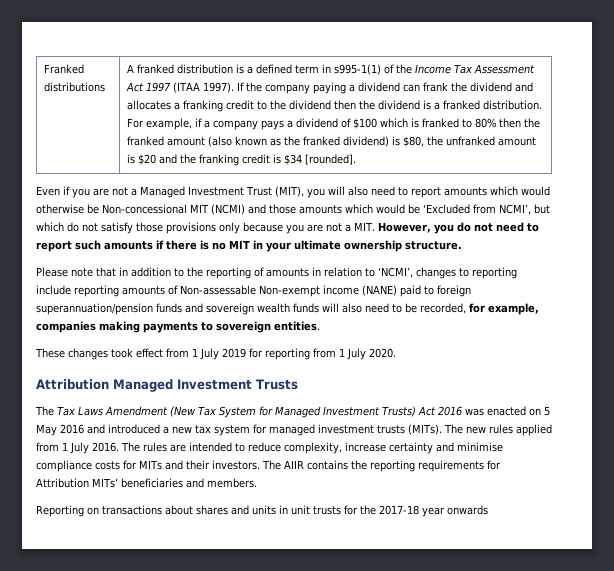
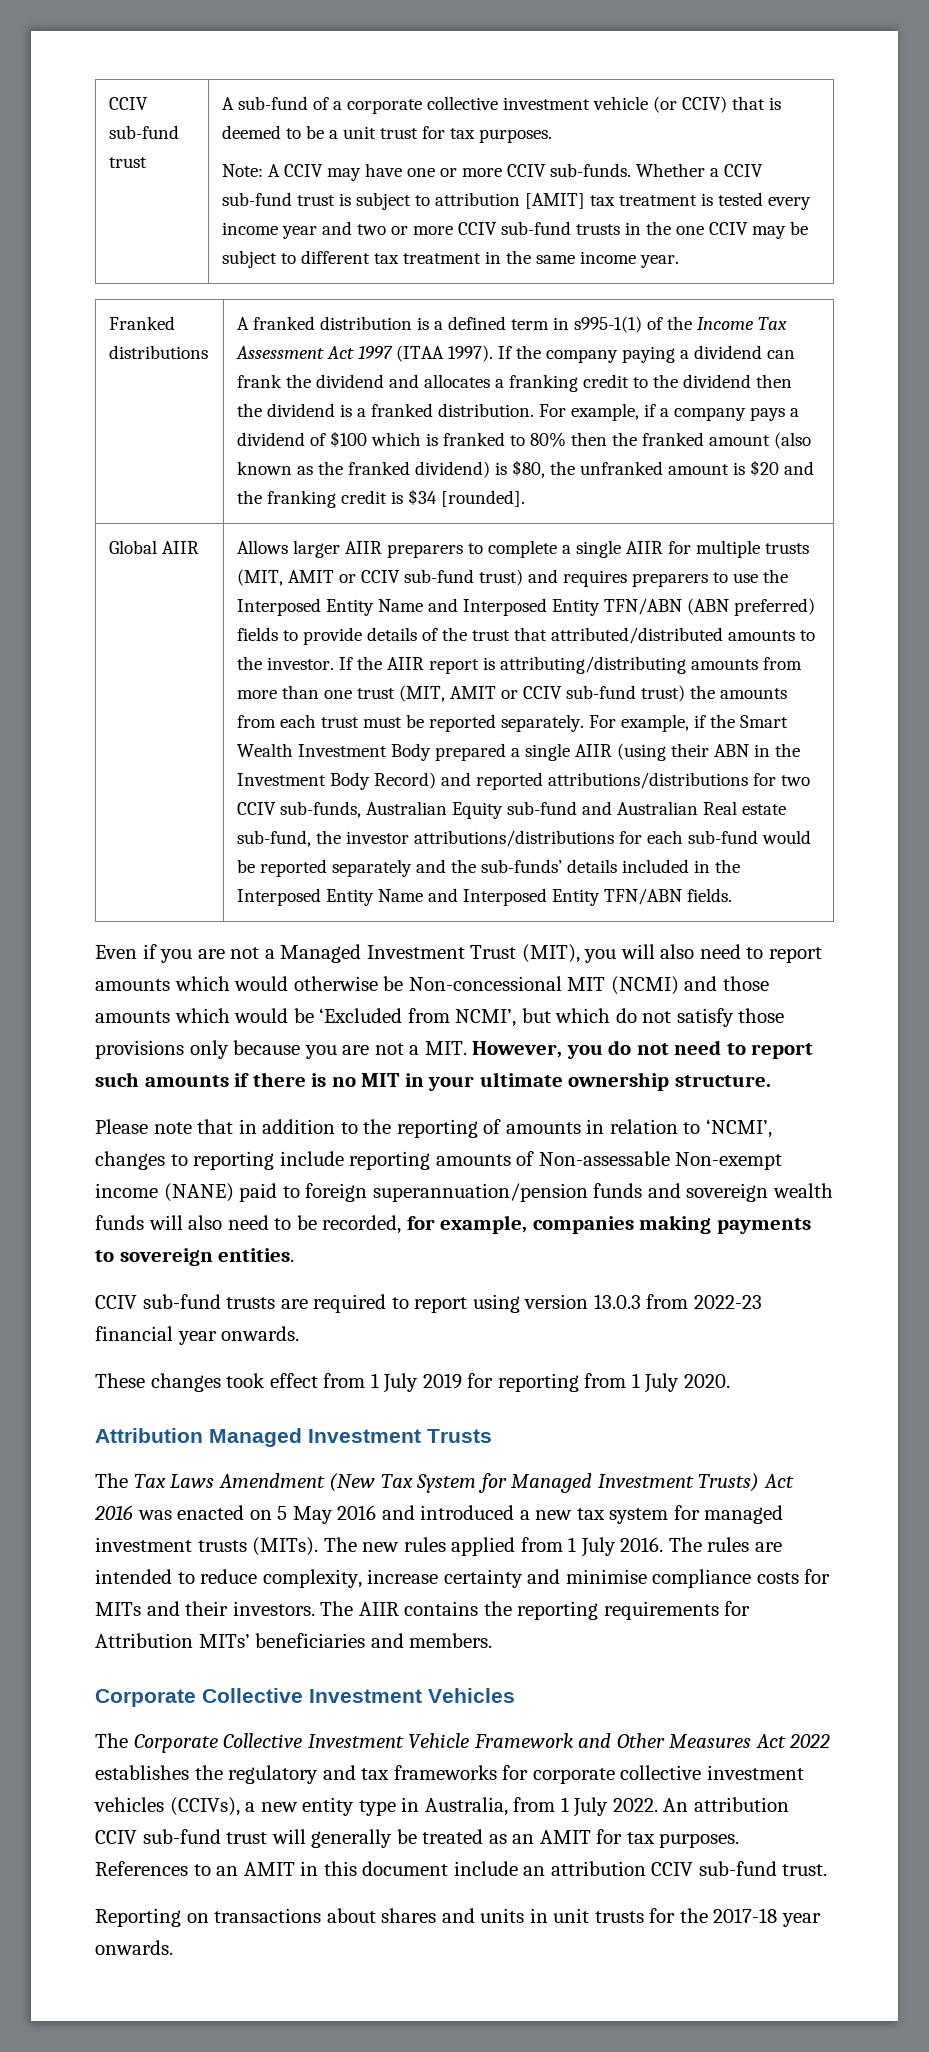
(44, 69) none -> [108,97,148,110] [108,125,179,139] [108,157,147,168] [221,96,781,114] [221,125,552,143] [221,163,763,181] [221,192,811,210] [221,221,808,239] [221,250,679,268] CCIV sub-fund trust | A sub-fund of a corporate collective investment vehicle (or CCIV) that is deemed to be a unit trust for tax purposes. // Note: A CCIV may have one or more CCIV sub-funds. Whether a CCIV sub-fund trust is subject to attribution [AMIT] tax treatment is tested every income year and two or more CCIV sub-fund trusts in the one CCIV may be subject to different tax treatment in the same income year. //
(357, 159) none -> [108,540,199,554] [236,540,809,558] [236,569,788,587] [236,598,815,616] [236,627,815,645] [236,656,802,674] [236,685,787,702] [236,714,788,732] [236,743,800,761] [236,772,810,790] [236,801,786,819] [236,830,811,847] [236,859,740,877] [236,888,732,906] // Global AIIR | Allows larger AIIR preparers to complete a single AIIR for multiple trusts (MIT, AMIT or CCIV sub-fund trust) and requires preparers to use the Interposed Entity Name and Interposed Entity TFN/ABN (ABN preferred) fields to provide details of the trust that attributed/distributed amounts to the investor. If the AIIR report is attributing/distributing amounts from more than one trust (MIT, AMIT or CCIV sub-fund trust) the amounts from each trust must be reported separately. For example, if the Smart Wealth Investment Body prepared a single AIIR (using their ABN in the Investment Body Record) and reported attributions/distributions for two CCIV sub-funds, Australian Equity sub-fund and Australian Real estate sub-fund, the investor attributions/distributions for each sub-fund would be reported separately and the sub-funds’ details included in the Interposed Entity Name and Interposed Entity TFN/ABN fields.
(320, 326) none -> [95,1294,762,1313] [95,1326,300,1345] // CCIV sub-fund trusts are required to report using version 13.0.3 from 2022-23 financial year onwards.
(257, 483) none -> [95,1688,515,1707] [95,1733,831,1753] [95,1765,804,1784] [94,1797,789,1817] [95,1829,740,1848] [95,1861,828,1876] // Corporate Collective Investment Vehicles // The Corporate Collective Investment Vehicle Framework and Other Measures Act 2022 establishes the regulatory and tax frameworks for corporate collective investment vehicles (CCIVs), a new entity type in Australia, from 1 July 2022. An attribution CCIV sub-fund trust will generally be treated as an AMIT for tax purposes. References to an AMIT in this document include an attribution CCIV sub-fund trust.
[447,505,488,515] onwards -> [95,1940,173,1955] onwards.

